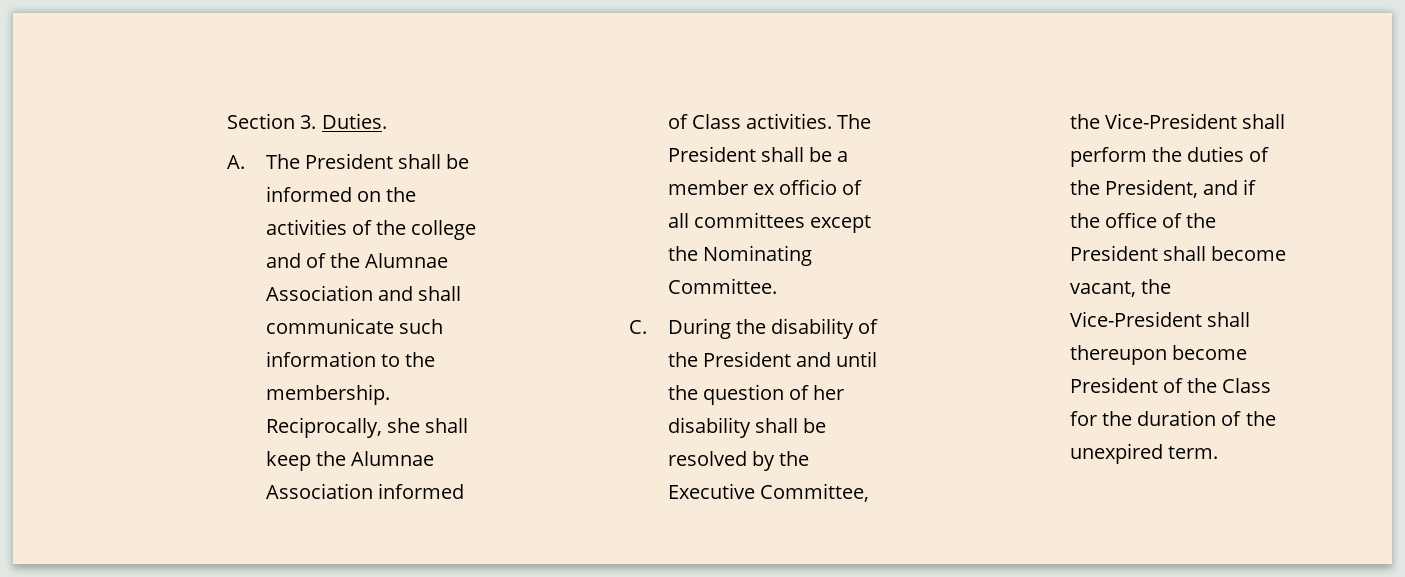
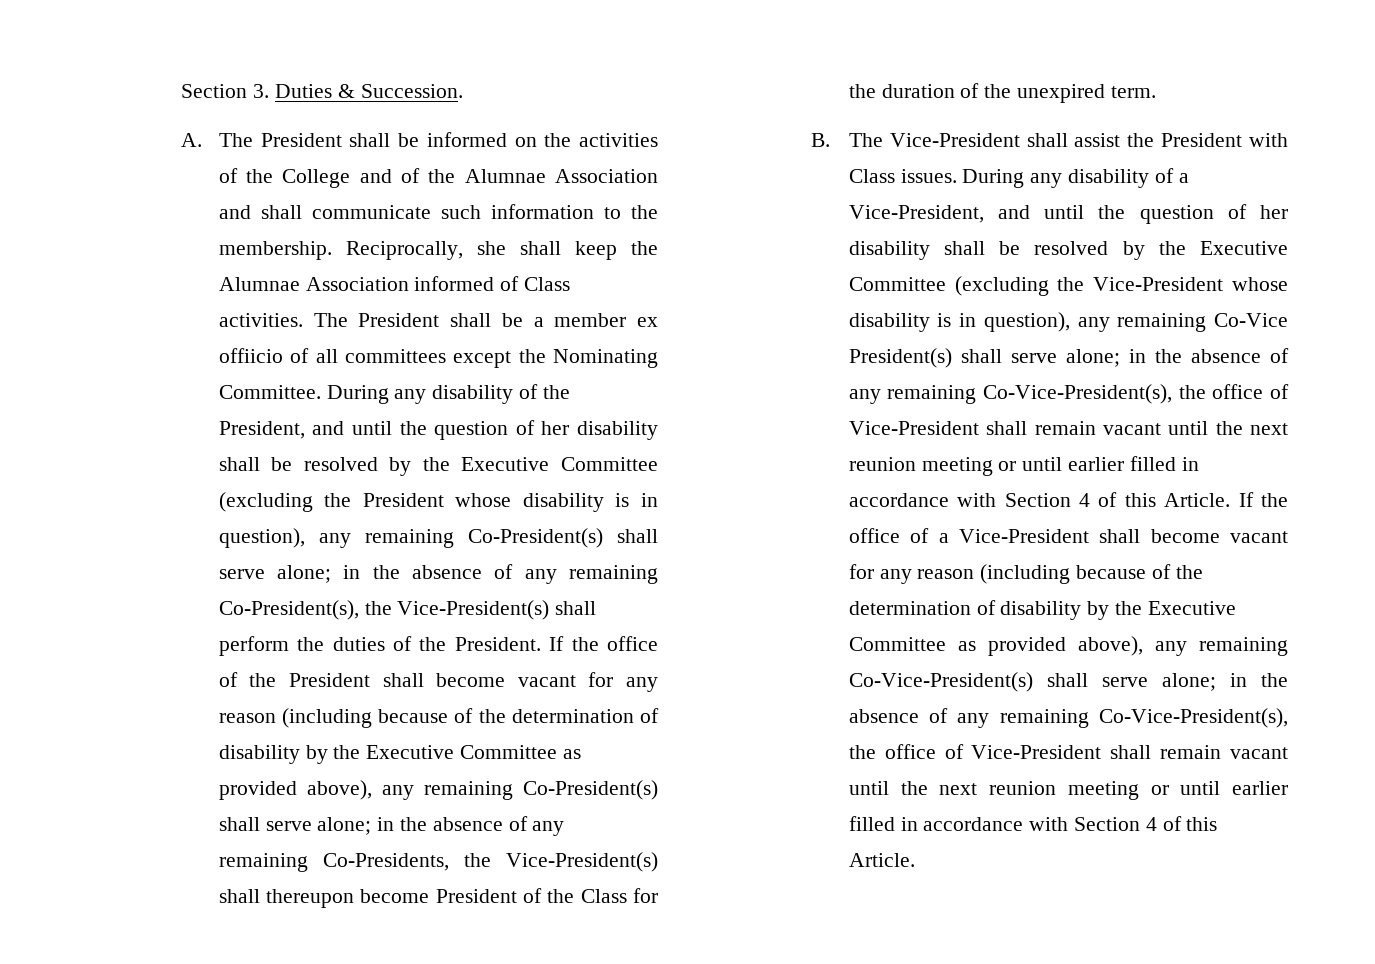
[321,113,387,129] Duties. -> [274,84,463,98] Duties & Succession.
[411,220,477,240] college -> [282,169,351,188] College
[779,179,838,195] officio -> [218,348,283,363] offiicio
[629,318,766,339] // C. During the -> [326,385,427,404] During any
[702,351,791,367] President -> [218,421,305,439] President,
[759,483,869,502] [1069,113,1237,129] Committee, the Vice-President -> [560,457,658,471] [218,492,658,512] [218,528,658,548] [218,564,658,584] [218,600,550,620] Committee (excluding the President whose disability is in question), any remaining Co-President(s) shall serve alone; in the absence of any remaining Co-President(s), the Vice-President(s)
[1104,179,1257,198] President, and if -> [454,636,565,651] President. If
[1069,279,1171,297] [1069,311,1202,327] vacant, the Vice-President -> [517,672,659,692] [218,708,659,728] [218,745,581,764] [218,780,658,800] [218,816,565,836] [218,852,658,872] vacant for any reason (including because of the determination of disability by the Executive Committee as provided above), any remaining Co-President(s) shall serve alone; in the absence of any remaining Co-Presidents, the Vice-President(s)
(1218, 452) none -> [811,133,1288,147] [848,168,1189,188] [848,204,1288,224] [848,241,1288,260] [848,276,1288,296] [848,312,1288,332] [848,348,1289,368] [848,384,1289,404] [848,421,1288,435] [848,456,1199,476] [848,492,1288,507] [848,528,1288,543] [848,564,1203,584] [848,600,1236,620] [848,636,1288,656] [848,672,1288,692] [848,708,1288,728] [848,744,1288,759] [848,781,1288,800] [848,816,1218,831] [848,853,915,867] // B. The Vice-President shall assist the President with Class issues. During any disability of a Vice-President, and until the question of her disability shall be resolved by the Executive Committee (excluding the Vice-President whose disability is in question), any remaining Co-Vice President(s) shall serve alone; in the absence of any remaining Co-Vice-President(s), the office of Vice-President shall remain vacant until the next reunion meeting or until earlier filled in accordance with Section 4 of this Article. If the office of a Vice-President shall become vacant for any reason (including because of the determination of disability by the Executive Committee as provided above), any remaining Co-Vice-President(s) shall serve alone; in the absence of any remaining Co-Vice-President(s), the office of Vice-President shall remain vacant until the next reunion meeting or until earlier filled in accordance with Section 4 of this Article.

